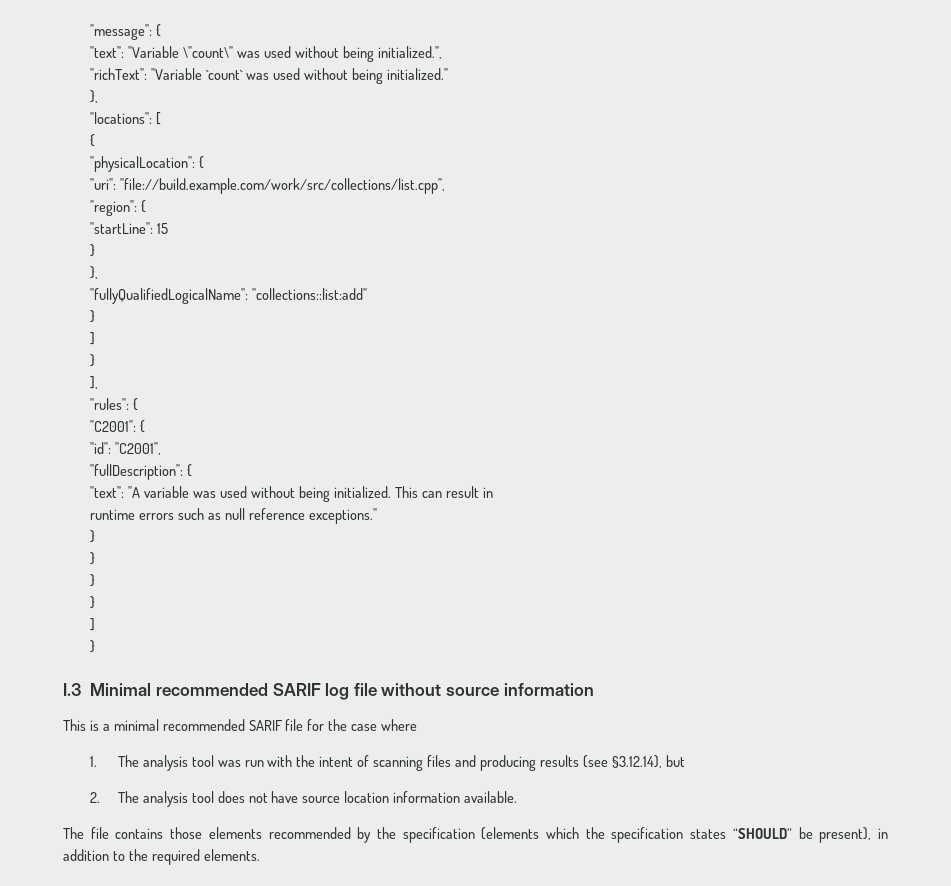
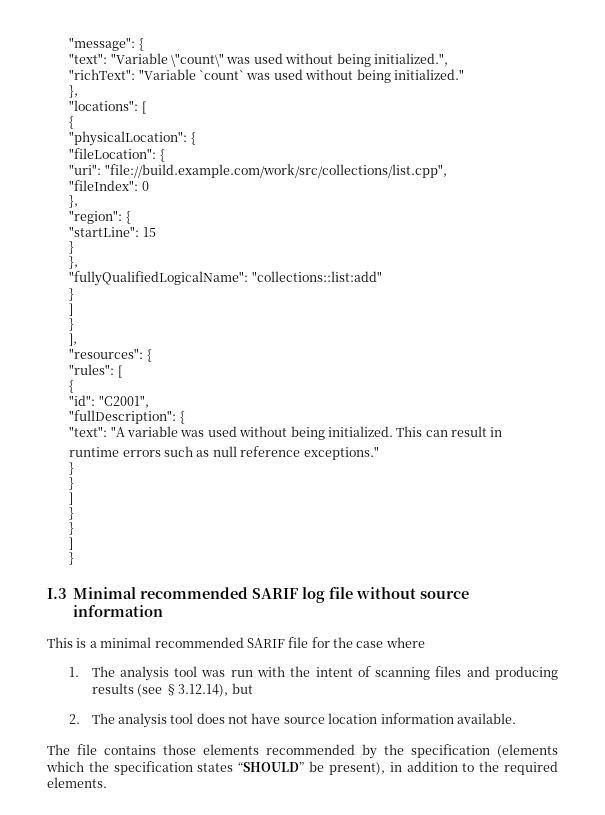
(205, 162) none -> [69,148,165,162] // "fileLocation": {
(446, 186) none -> [69,180,149,191] [69,195,79,208] // "fileIndex": 0 // },
[90,398,139,411] [90,420,137,432] "rules": { // "C2001": -> [69,348,152,362] [69,364,122,378] "resources": { // "rules": [ //
(96, 558) none -> [69,492,74,505] // ]

